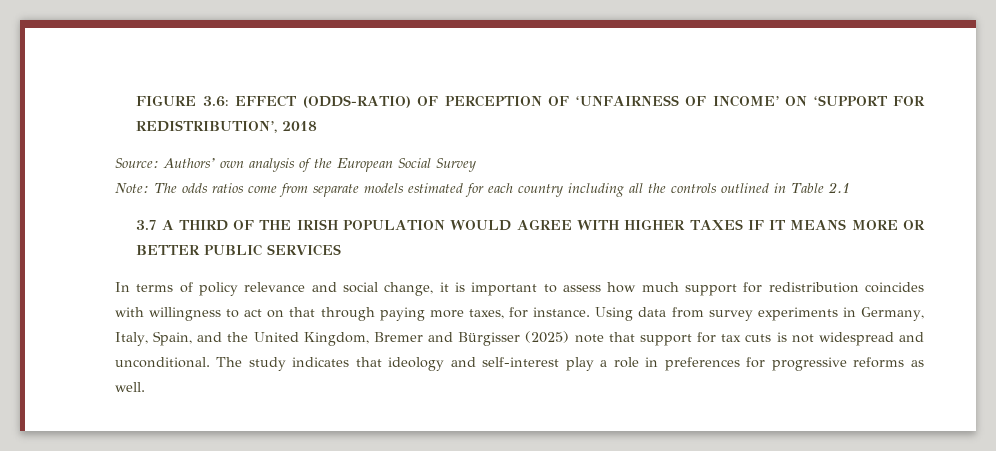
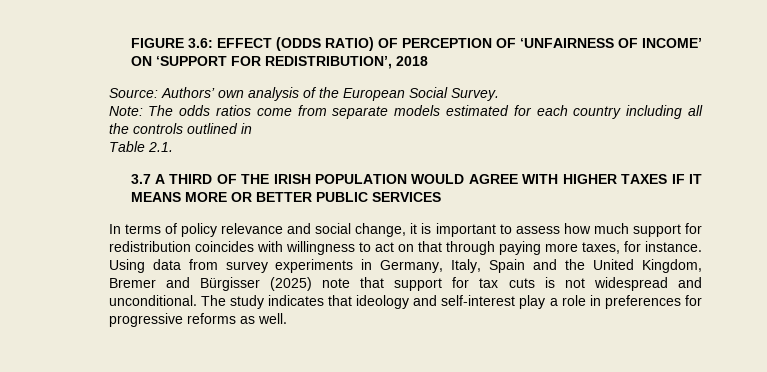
[302,95,411,108] (ODDS-RATIO) -> [275,37,374,51] (ODDS RATIO)
[435,158,476,172] Survey -> [450,88,499,101] Survey.
[790,182,850,193] Table 2.1 -> [108,141,173,152] // Table 2.1.
[153,331,193,346] Spain, -> [489,259,526,273] Spain

